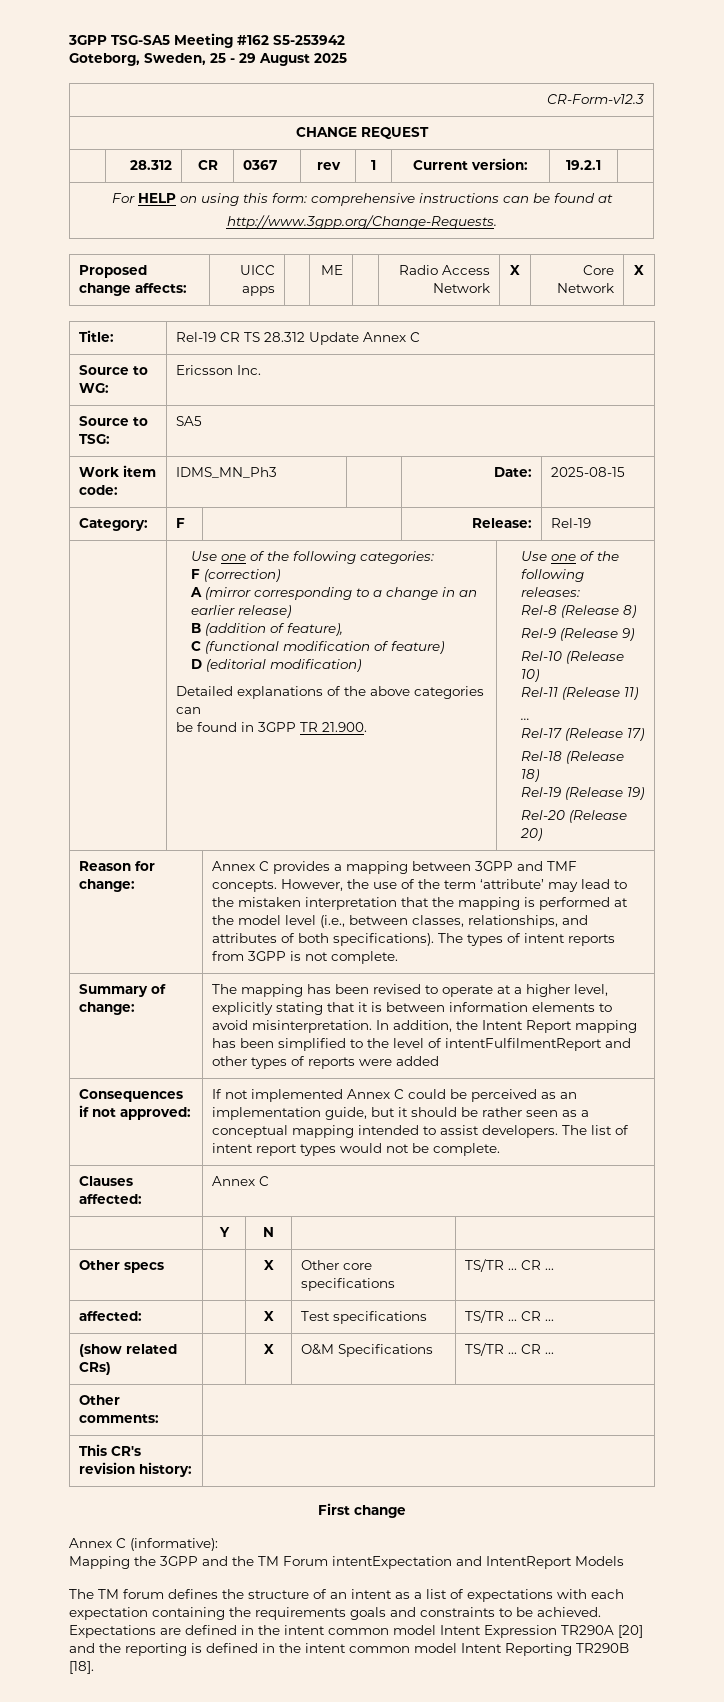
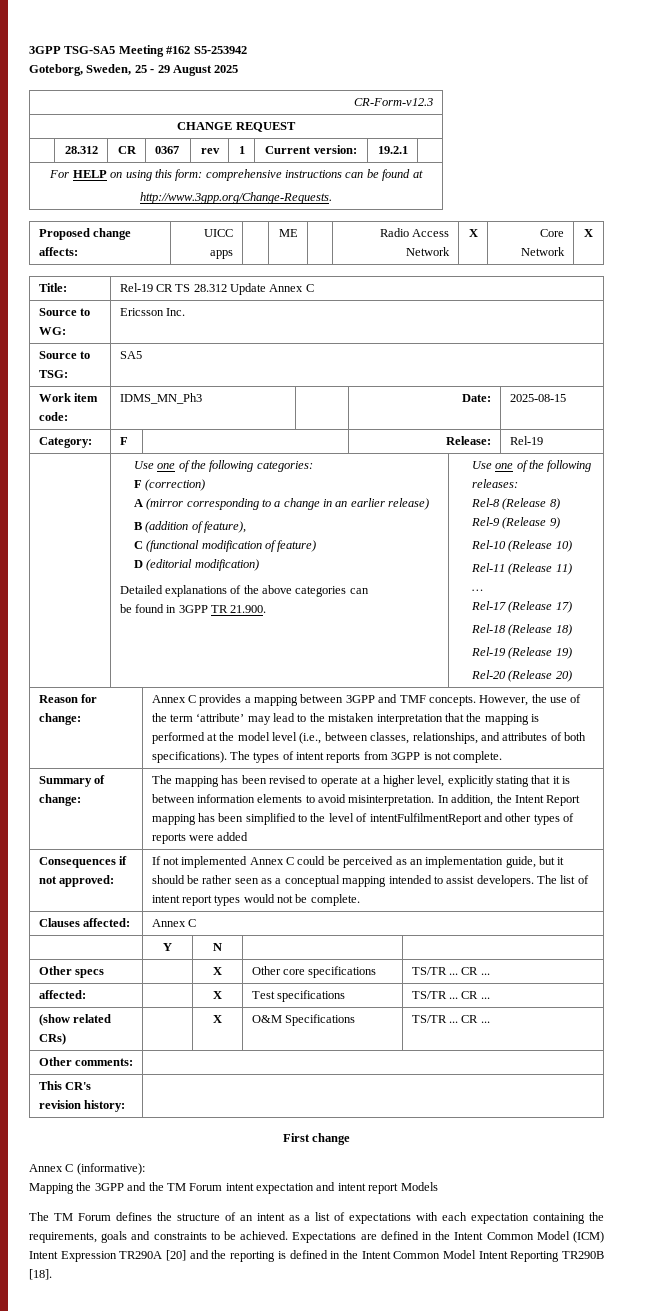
[332,1556,572,1569] intentExpectation and IntentReport -> [225,1182,399,1194] intent expectation and intent report
[123,1589,164,1599] forum -> [77,1213,111,1221] Forum
[255,1607,346,1620] requirements -> [29,1232,97,1243] requirements,
[284,1625,436,1635] intent common model -> [454,1231,604,1243] Intent Common Model (ICM)
[305,1643,457,1653] intent common model -> [361,1250,476,1259] Intent Common Model

